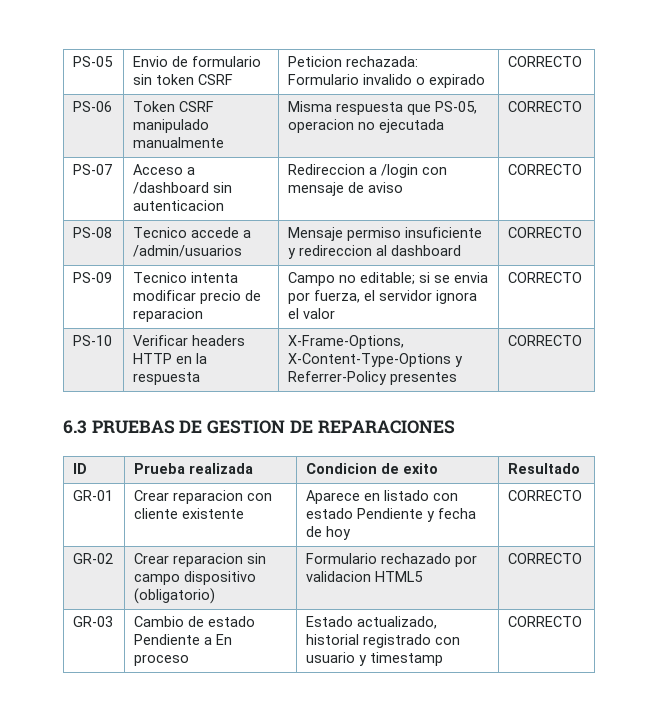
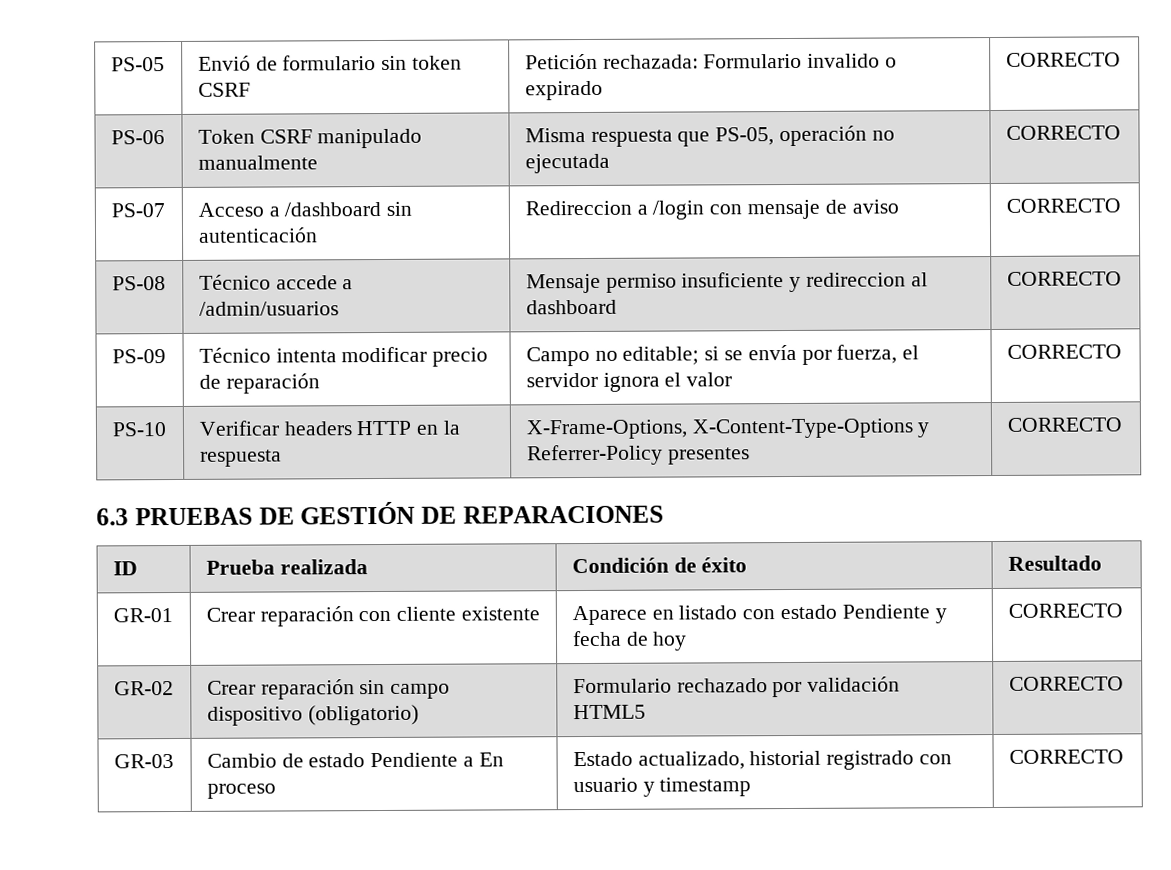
[133,56,169,67] Envio -> [197,55,251,71] Envió
[288,56,343,67] Peticion -> [524,53,598,70] Petición
[288,119,355,133] operacion -> [778,125,867,147] operación
[133,200,225,211] autenticacion -> [197,227,318,243] autenticación
[133,227,188,238] Tecnico -> [198,274,271,290] Técnico
[133,272,188,283] Tecnico -> [198,347,271,363] Técnico
[133,308,204,322] reparacion -> [225,373,320,394] reparación
[454,272,489,283] envia -> [747,344,797,361] envía
[207,420,286,434] GESTION -> [300,501,416,525] GESTIÓN
[306,463,439,474] Condicion de exito -> [571,557,748,574] Condición de éxito
[173,490,244,504] reparacion -> [259,606,354,627] reparación
[173,553,244,567] reparacion -> [260,679,355,700] reparación
[306,571,372,582] validacion -> [807,676,901,692] validación

